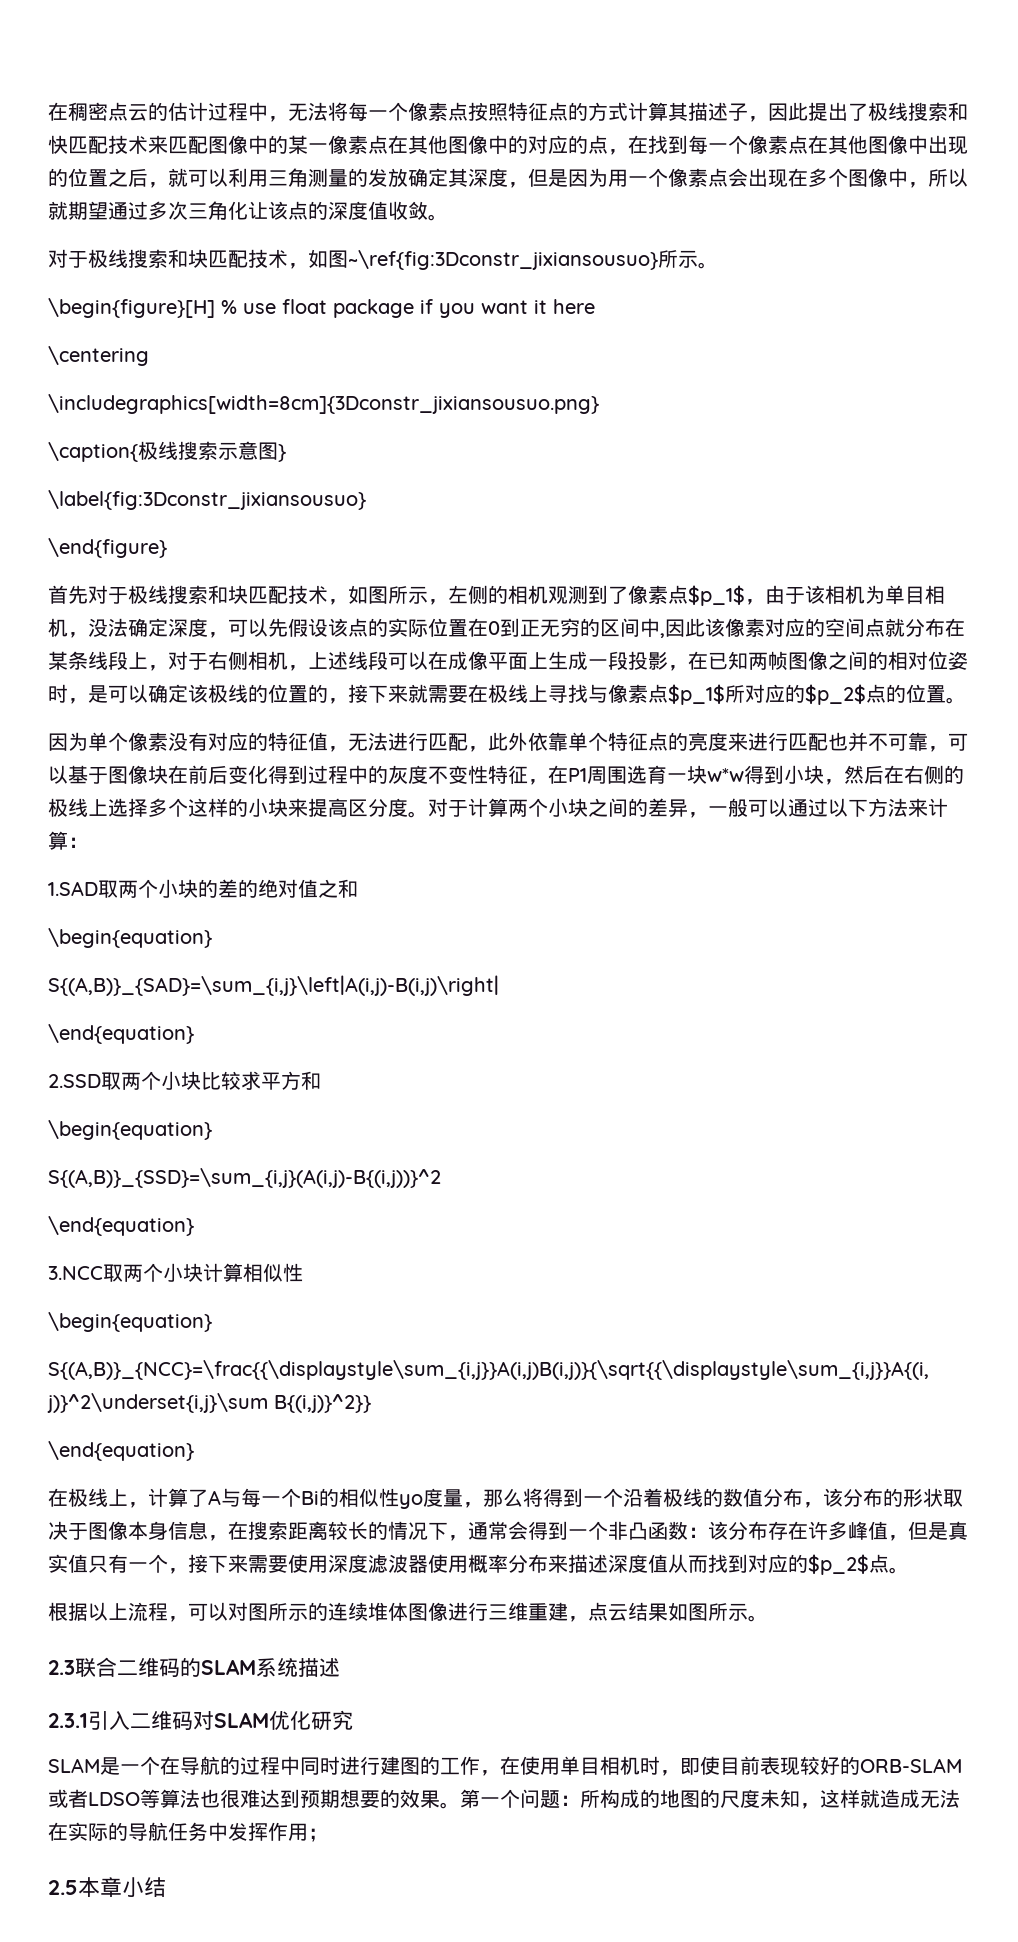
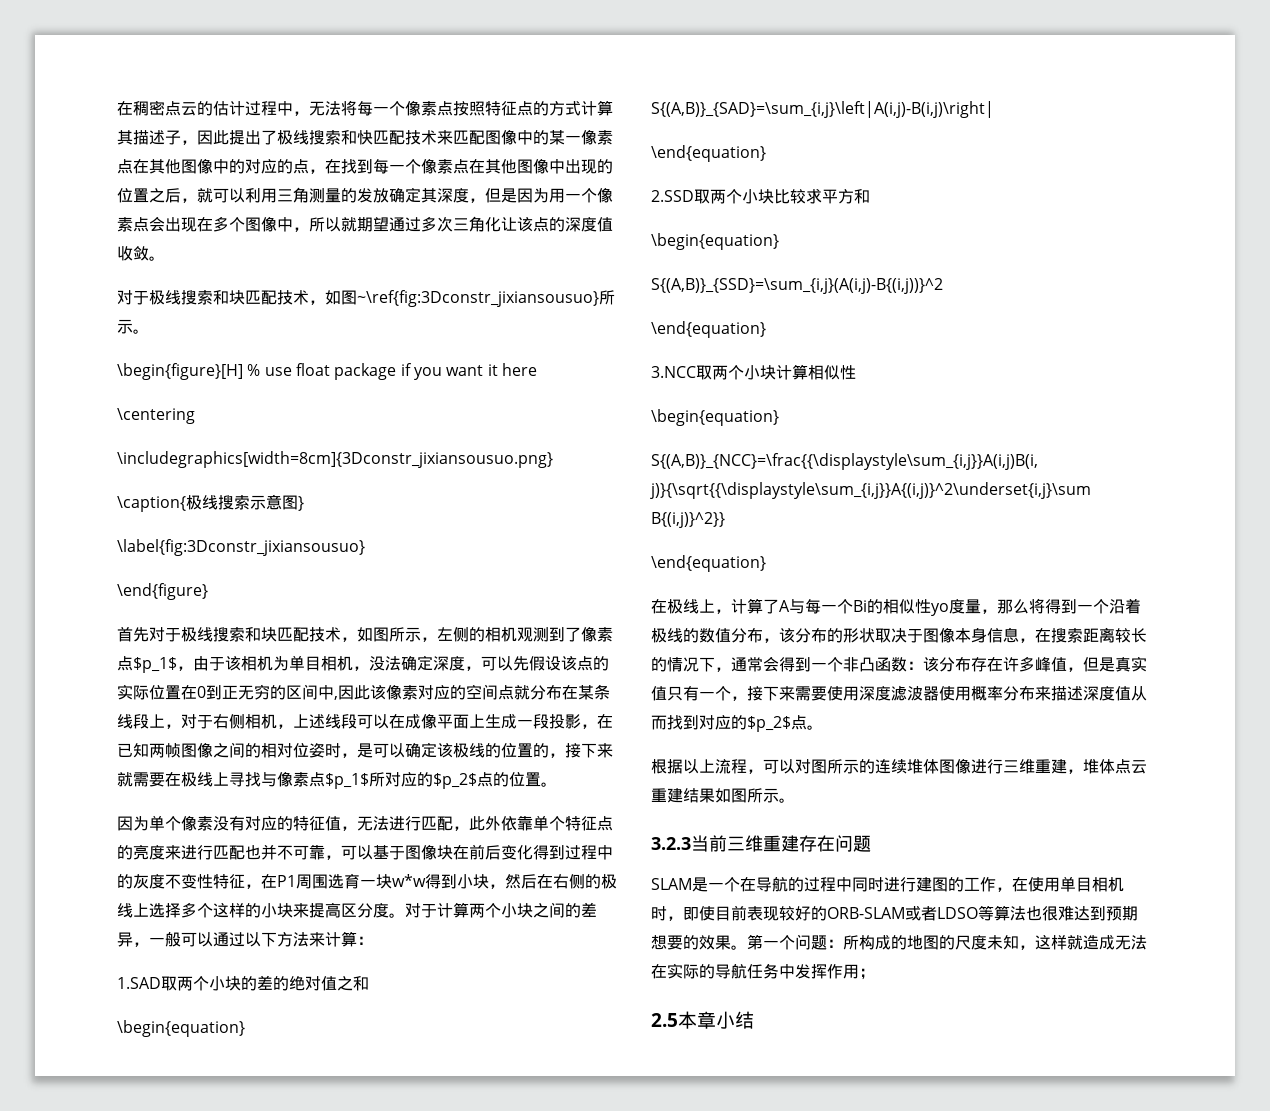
[588,1602,628,1621] 点云 -> [1083,759,1147,774] [651,788,683,803] 堆体点云重建
[48,1657,340,1677] [48,1710,353,1730] 2.3联合二维码的SLAM系统描述 // 2.3.1引入二维码对SLAM优化研究 -> [651,835,871,852] 3.2.3当前三维重建存在问题

